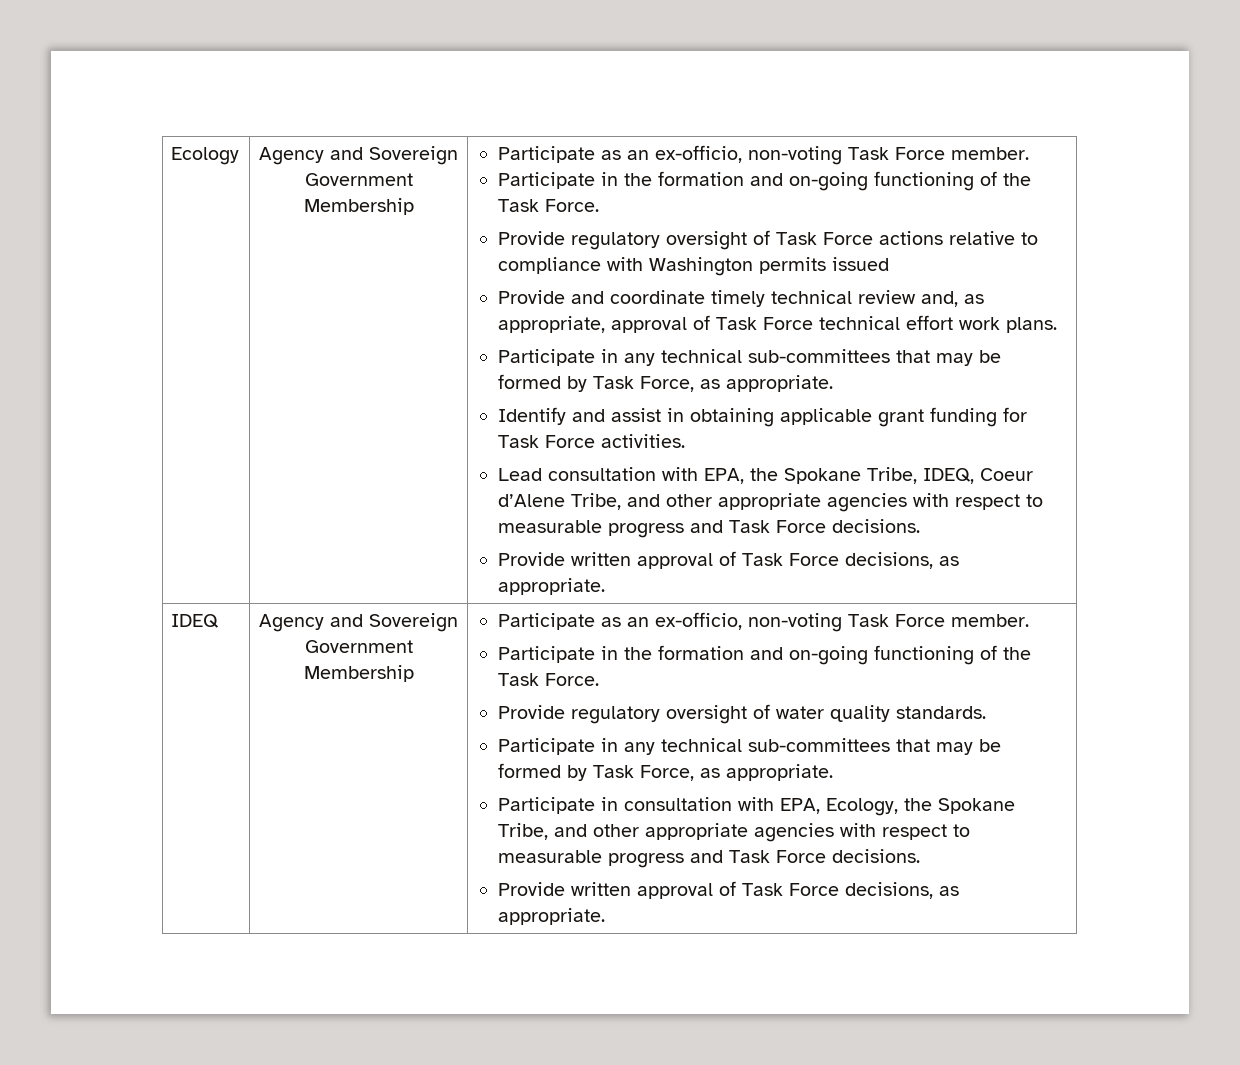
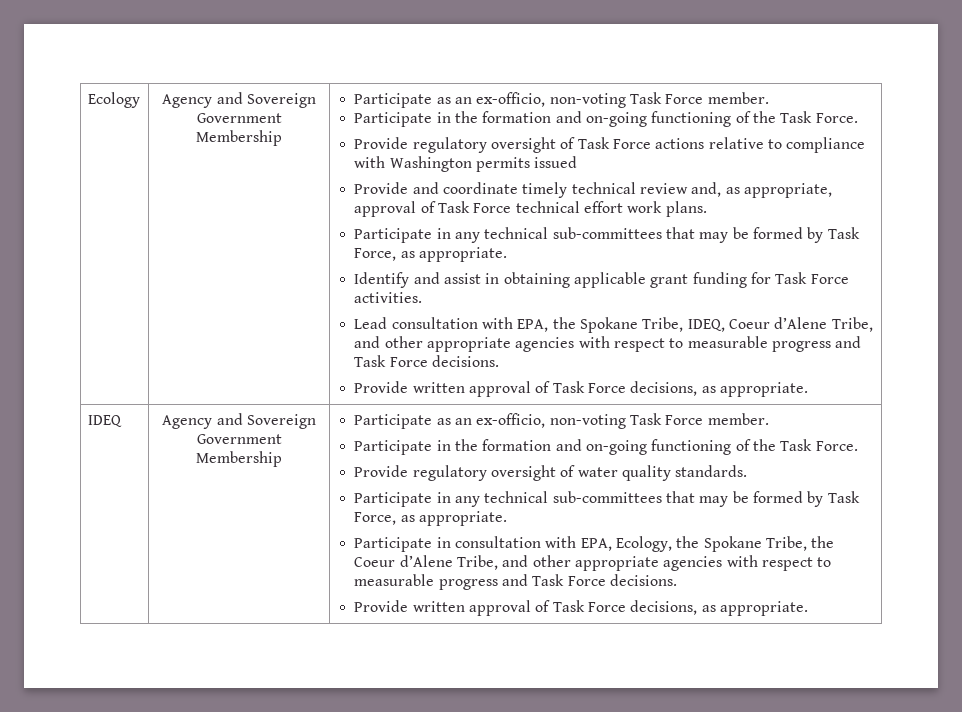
(549, 831) none -> [811,536,835,548] [354,555,499,570] the Coeur d’Alene Tribe,

